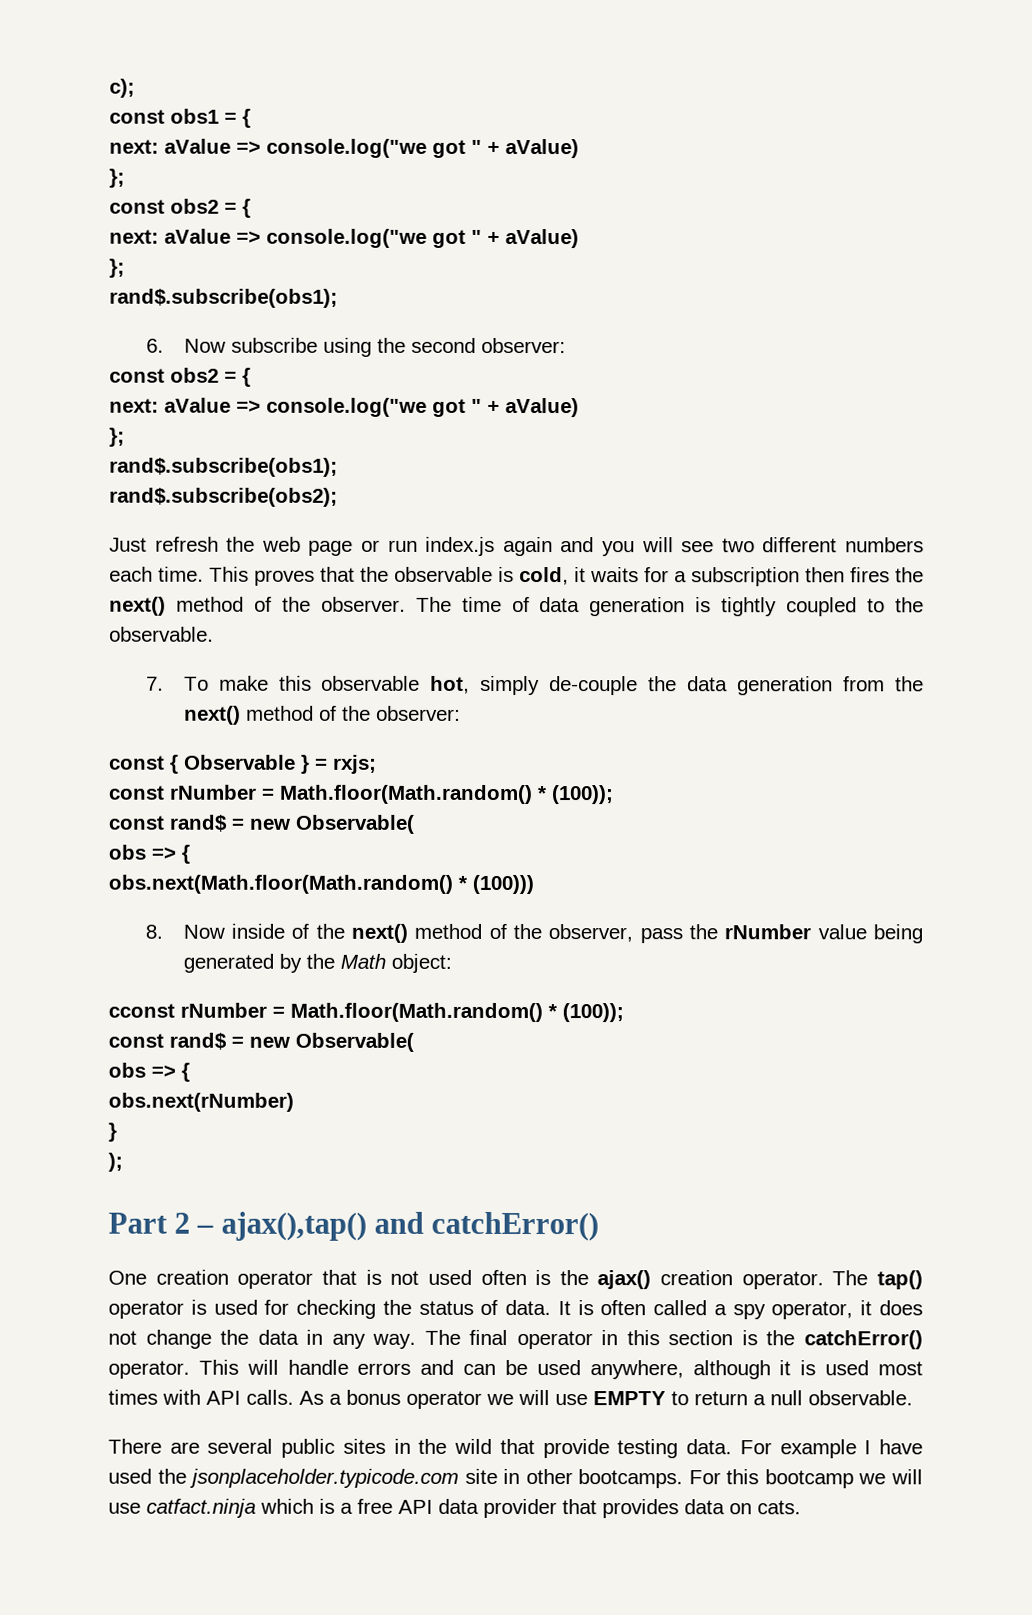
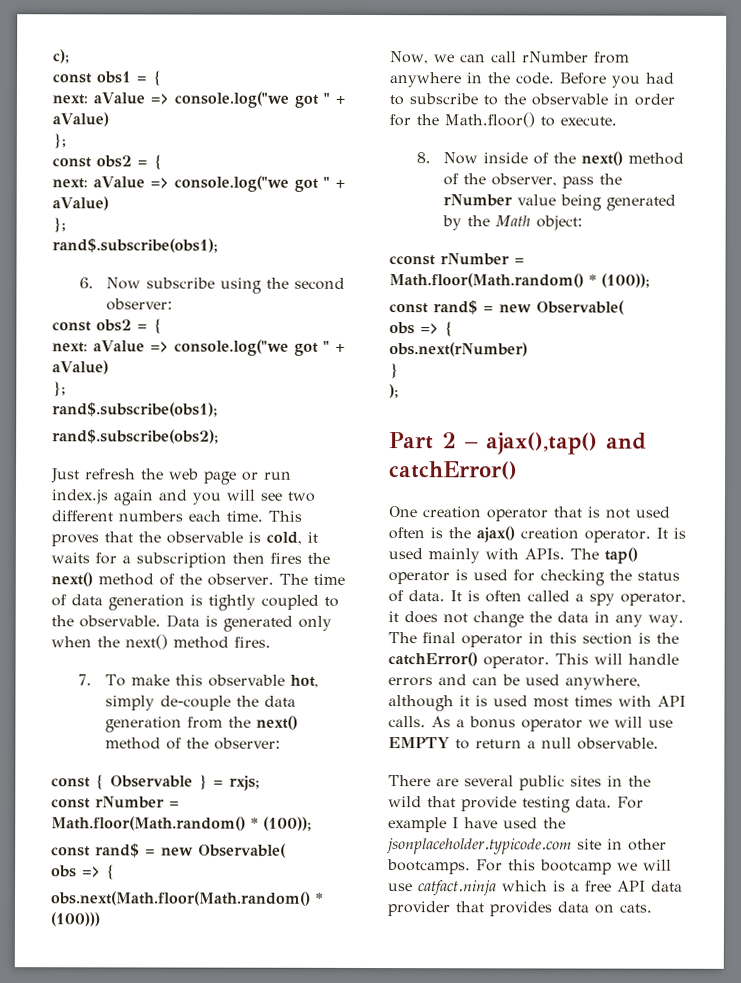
(214, 634) none -> [166,614,332,632] [51,634,271,650] Data is generated only when the next() method fires.
(534, 884) none -> [390,51,630,65] [389,72,675,88] [389,93,675,106] [389,112,617,128] // Now, we can call rNumber from anywhere in the code. Before you had to subscribe to the observable in order for the Math.floor() to execute.
(824, 1280) none -> [655,527,686,539] [388,548,565,564] It is used mainly with APIs.

